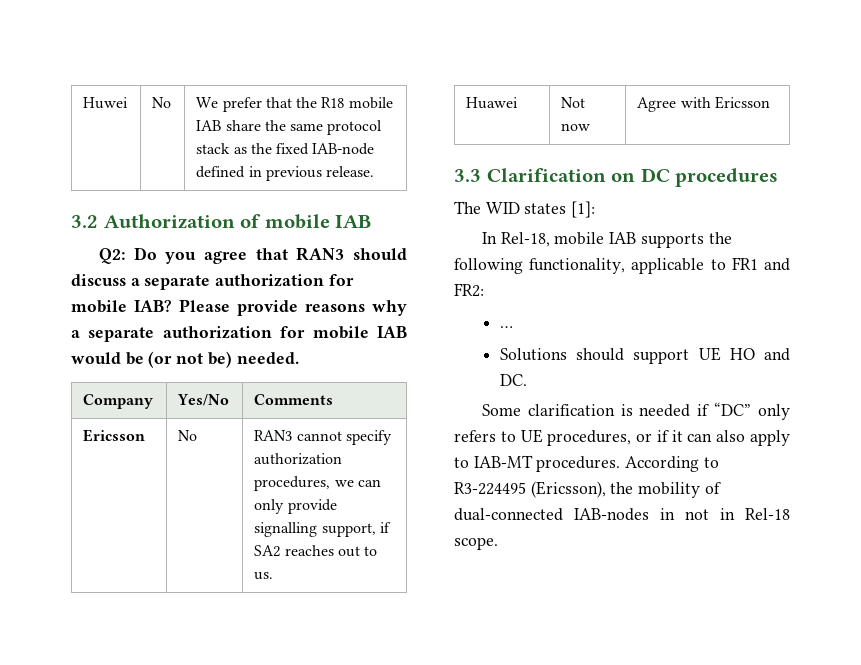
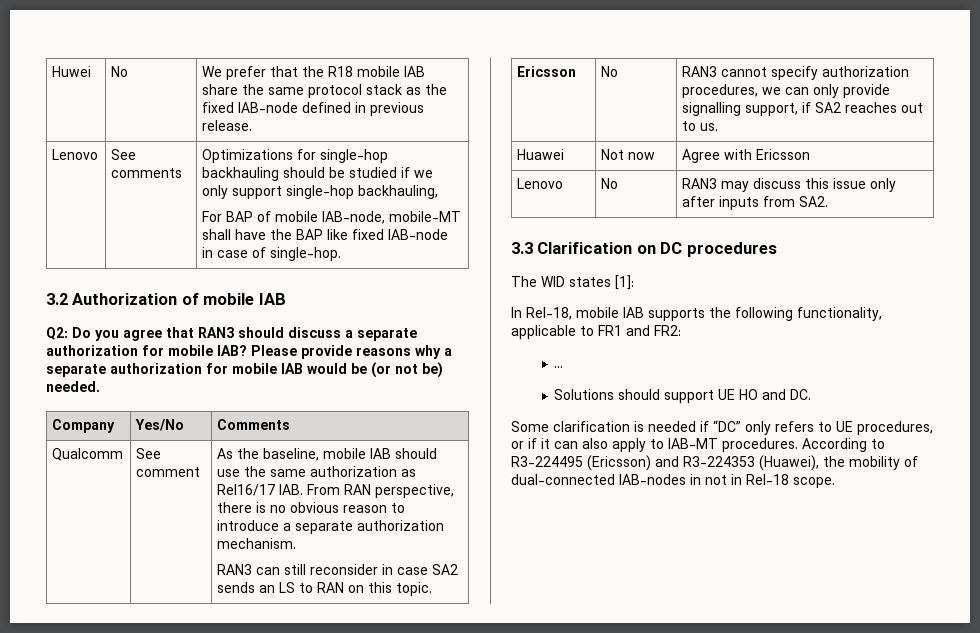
(375, 171) none -> [52,149,99,160] [111,149,137,160] [111,168,183,178] [202,149,389,163] [202,167,434,181] [202,185,439,199] [202,211,462,224] [202,229,449,240] [202,247,342,261] // Lenovo | See comments | Optimizations for single-hop backhauling should be studied if we only support single-hop backhauling, // For BAP of mobile IAB-node, mobile-MT shall have the BAP like fixed IAB-node in case of single-hop.
(334, 399) none -> [52,448,124,461] [136,448,162,459] [136,467,201,477] [217,448,438,461] [217,466,417,477] [217,484,455,498] [217,502,406,513] [217,520,445,534] [217,538,297,549] [217,564,459,575] [217,582,433,596] // Qualcomm | See comment | As the baseline, mobile IAB should use the same authorization as Rel16/17 IAB. From RAN perspective, there is no obvious reason to introduce a separate authorization mechanism. // RAN3 can still reconsider in case SA2 sends an LS to RAN on this topic.
(770, 102) none -> [517,178,564,189] [601,178,619,189] [682,178,897,192] [682,196,829,210] // Lenovo | No | RAN3 may discuss this issue only after inputs from SA2.
[530,481,606,498] (Ericsson), -> [587,455,819,471] (Ericsson) and R3-224353 (Huawei),

